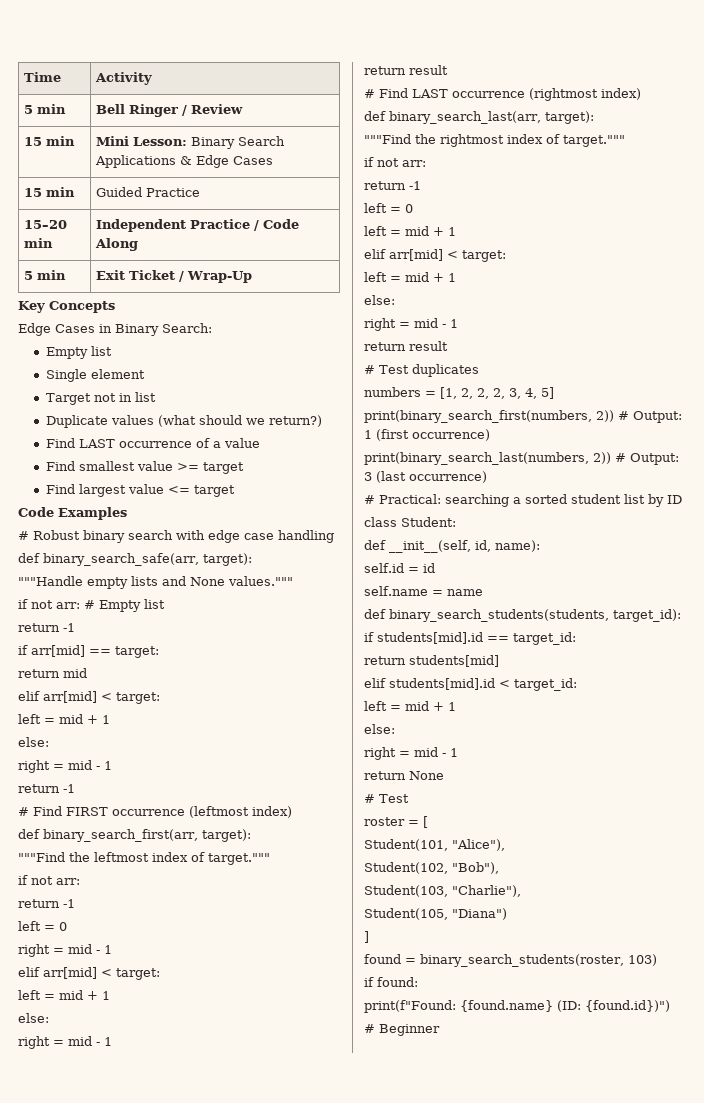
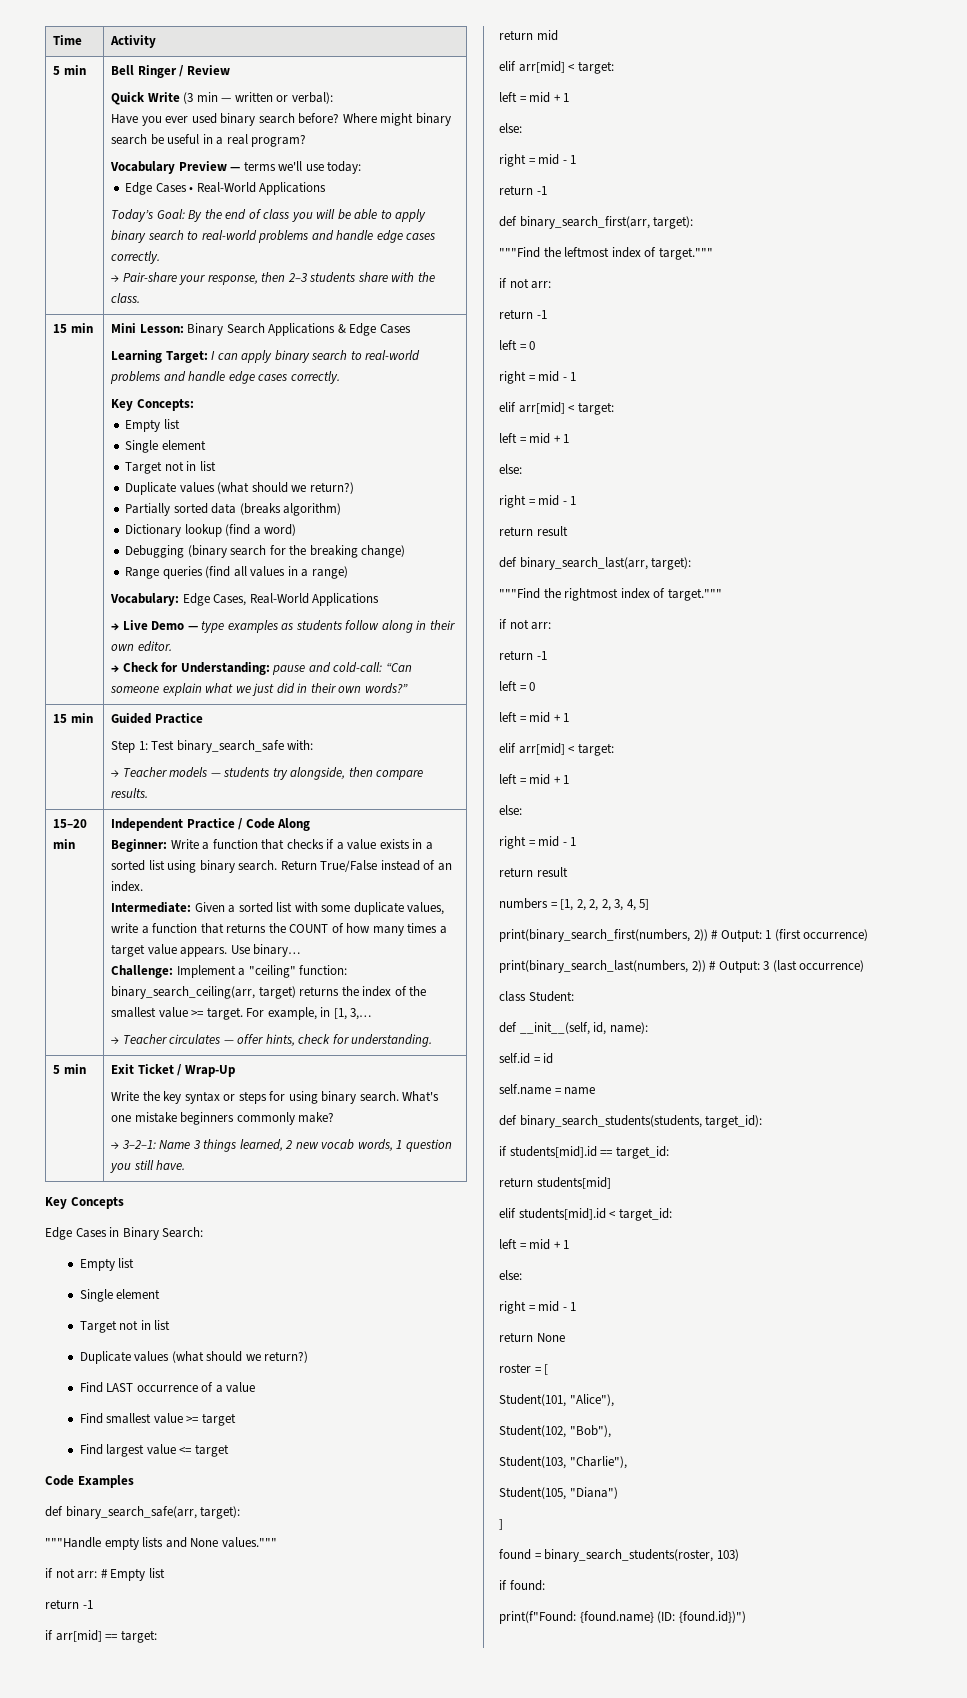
(243, 109) none -> [111,92,333,105] [111,113,451,126] [111,134,307,147] [110,161,362,174] [125,182,327,195] [111,209,427,222] [111,230,436,243] [111,251,161,264] [111,272,435,285] [111,293,141,303] // Quick Write (3 min — written or verbal): // Have you ever used binary search before? Where might binary search be useful in a real program? // Vocabulary Preview — terms we'll use today: // Edge Cases • Real-World Applications // Today’s Goal: By the end of class you will be able to apply binary search to real-world problems and handle edge cases correctly. // → Pair-share your response, then 2–3 students share with the class.
[23,187,75,197] [95,187,200,197] // 15 min | Guided Practice -> [111,350,421,363] [110,371,340,384] [111,399,194,411] [125,419,180,432] [125,440,206,453] [125,461,216,474] [125,482,354,495] [125,503,342,516] [125,524,297,537] [125,545,406,558] [125,566,348,579] [110,593,380,606] [111,620,455,633] [111,641,172,652] [111,662,412,675] [110,683,408,696] [53,713,93,723] [111,713,203,724] [111,740,314,753] [111,767,424,780] [111,788,149,798] // Learning Target: I can apply binary search to real-world problems and handle edge cases correctly. // Key Concepts: // Empty list // Single element // Target not in list // Duplicate values (what should we return?) // Partially sorted data (breaks algorithm) // Dictionary lookup (find a word) // Debugging (binary search for the breaking change) // Range queries (find all values in a range) // Vocabulary: Edge Cases, Real-World Applications // → Live Demo — type examples as students follow along in their own editor. // → Check for Understanding: pause and cold-call: “Can someone explain what we just did in their own words?” // 15 min | Guided Practice // Step 1: Test binary_search_safe with: // → Teacher models — students try alongside, then compare results.
(138, 244) none -> [111,839,433,852] [111,860,452,873] [111,881,144,892] [111,902,445,915] [111,923,447,936] [111,944,301,957] [111,965,348,978] [111,986,427,999] [111,1007,372,1020] [111,1034,433,1047] // Beginner: Write a function that checks if a value exists in a sorted list using binary search. Return True/False instead of an index. // Intermediate: Given a sorted list with some duplicate values, write a function that returns the COUNT of how many times a target value appears. Use binary… // Challenge: Implement a "ceiling" function: binary_search_ceiling(arr, target) returns the index of the smallest value >= target. For example, in [1, 3,… // → Teacher circulates — offer hints, check for understanding.
(252, 277) none -> [111,1091,440,1104] [111,1112,335,1125] [111,1139,452,1152] [110,1160,186,1173] // Write the key syntax or steps for using binary search. What's one mistake beginners commonly make? // → 3–2–1: Name 3 things learned, 2 new vocab words, 1 question you still have.
[18,530,334,543] // # Robust binary search with edge case handling -> (134, 1481) none
[18,806,292,818] // # Find FIRST occurrence (leftmost index) -> (547, 190) none
[364,88,641,101] // # Find LAST occurrence (rightmost index) -> (568, 531) none
[364,364,479,377] // # Test duplicates -> (568, 872) none
[364,494,682,507] // # Practical: searching a sorted student list by ID -> (865, 966) none
[364,794,409,803] // # Test -> (565, 1337) none
[364,1024,440,1036] // # Beginner -> (746, 1617) none

